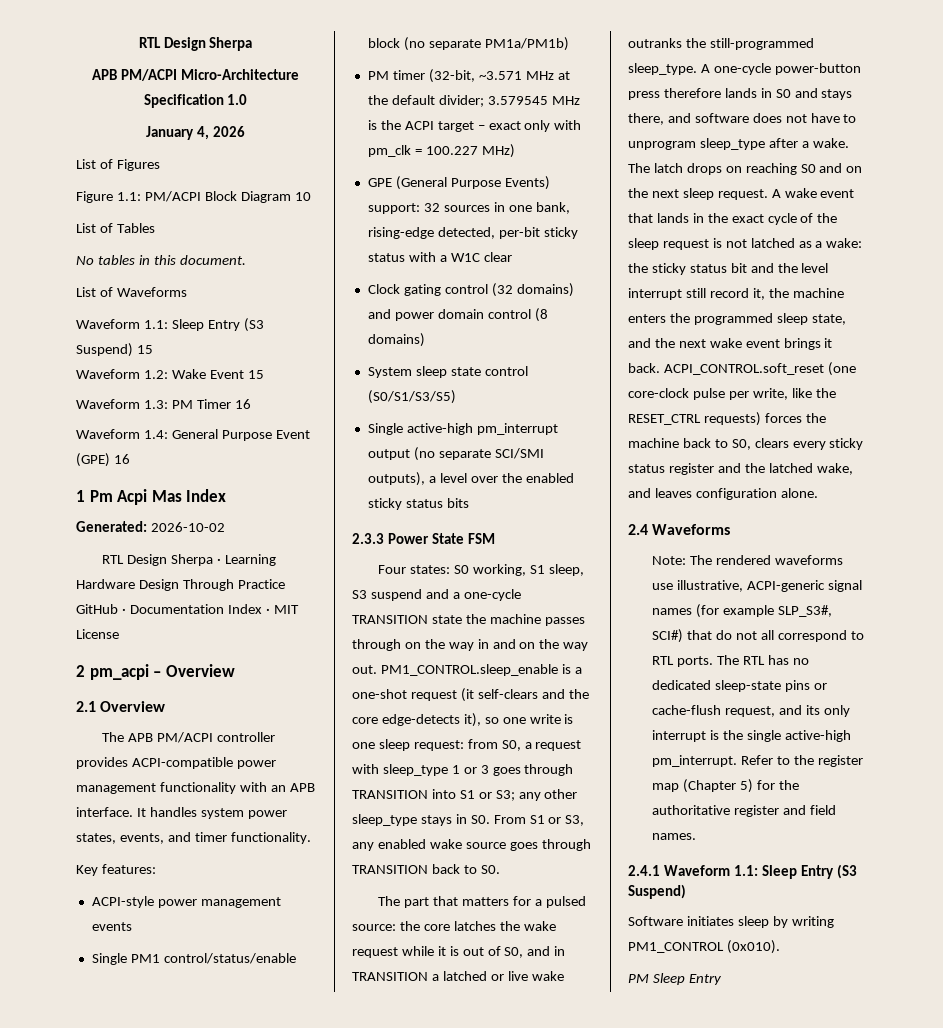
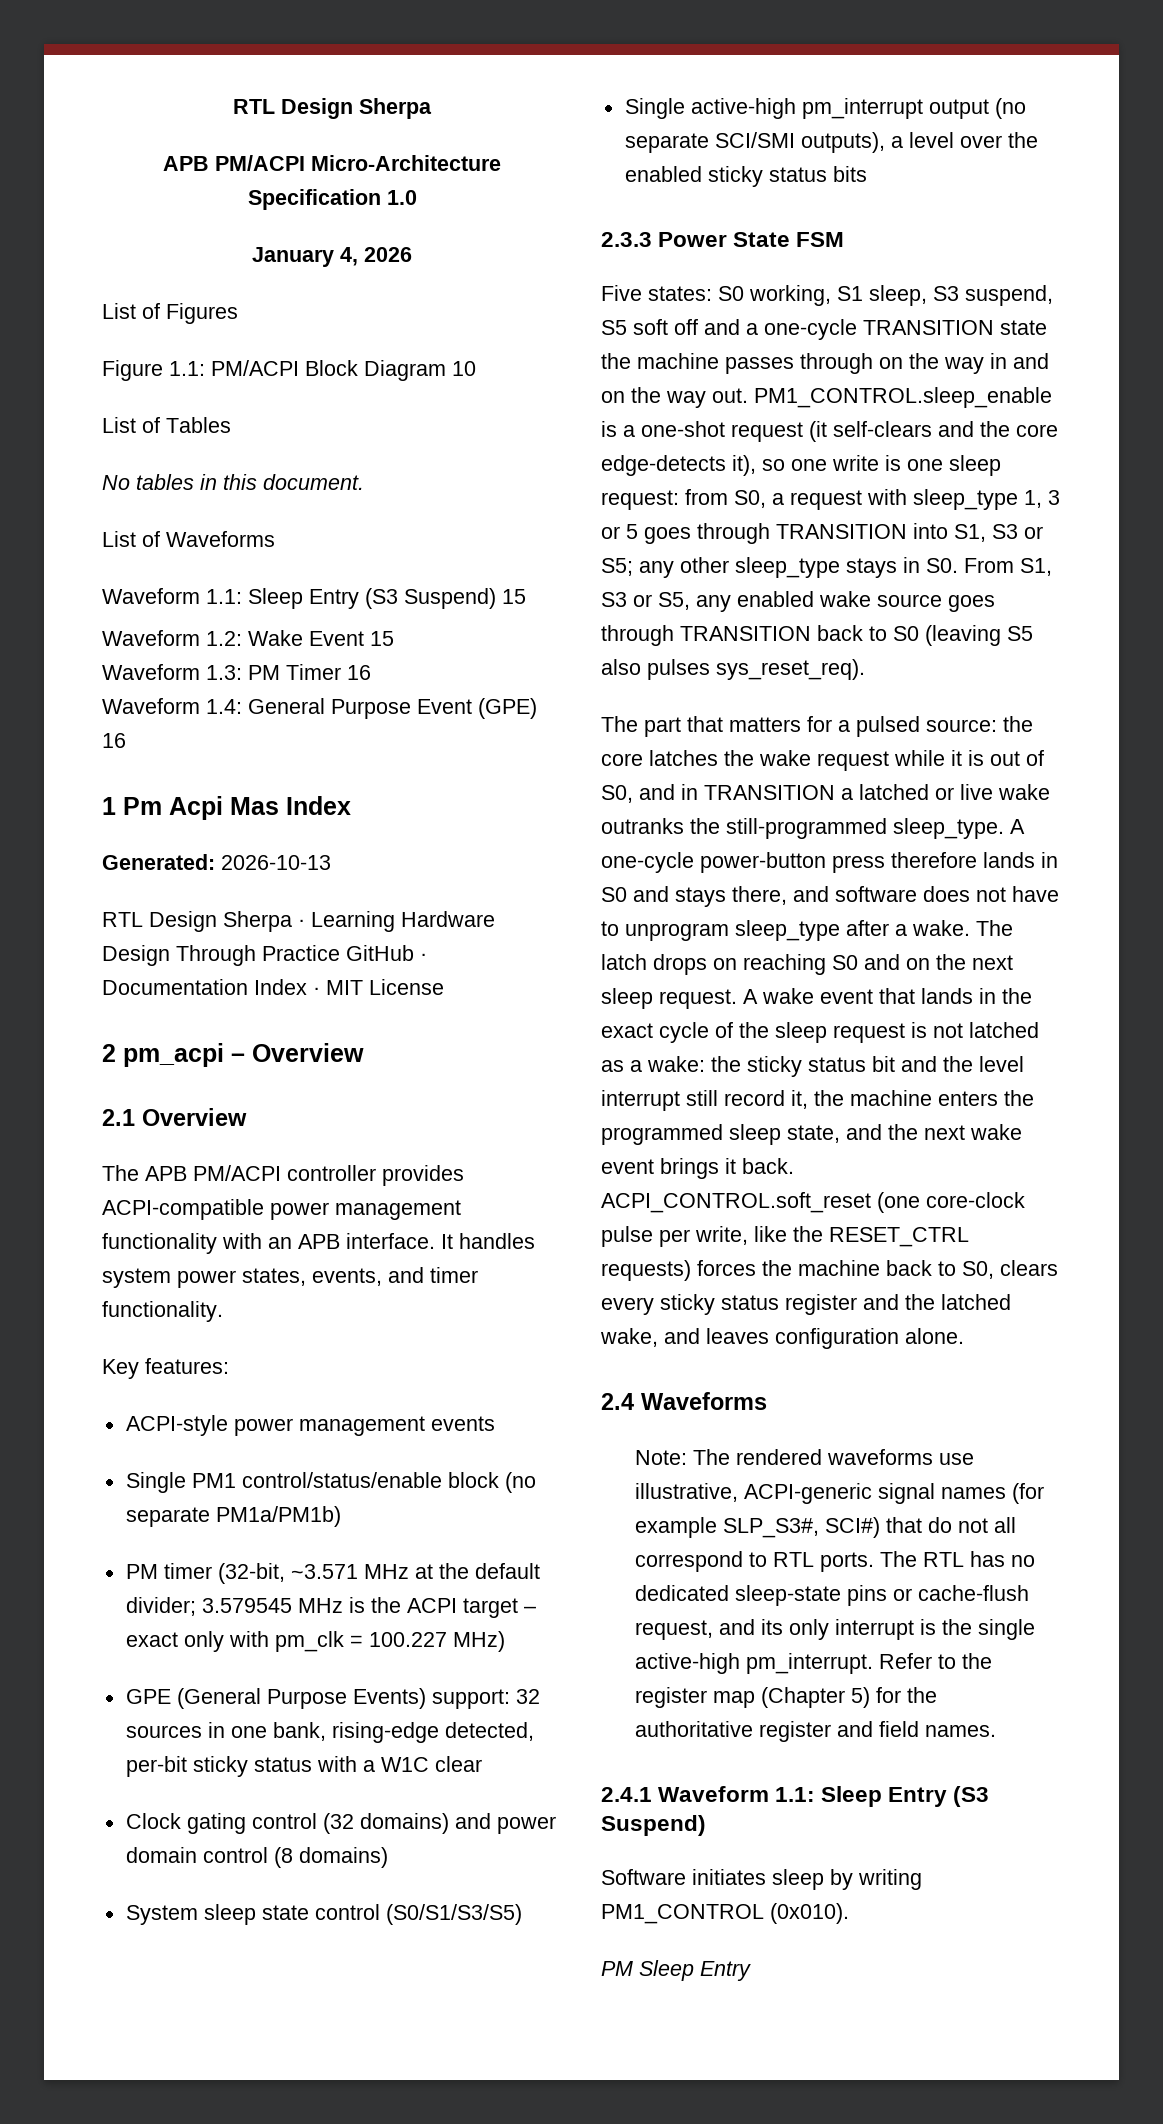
[150,522,225,532] 2026-10-02 -> [221,855,331,870] 2026-10-13
[378,565,407,574] Four -> [601,285,642,301] Five
[370,589,422,601] suspend -> [965,285,1053,306] [601,319,698,335] suspend, S5 soft off
[451,764,574,776] [352,789,515,801] 1 or 3 goes through TRANSITION into S1 or S3; -> [1024,490,1060,508] [601,523,1043,544] [601,558,633,576] 1, 3 or 5 goes through TRANSITION into S1, S3 or S5;
[529,815,585,826] S1 or S3, -> [1020,558,1052,576] [601,592,690,610] S1, S3 or S5,
[480,865,500,874] S0. -> [893,625,1033,646] [601,659,865,680] S0 (leaving S5 also pulses sys_reset_req).

